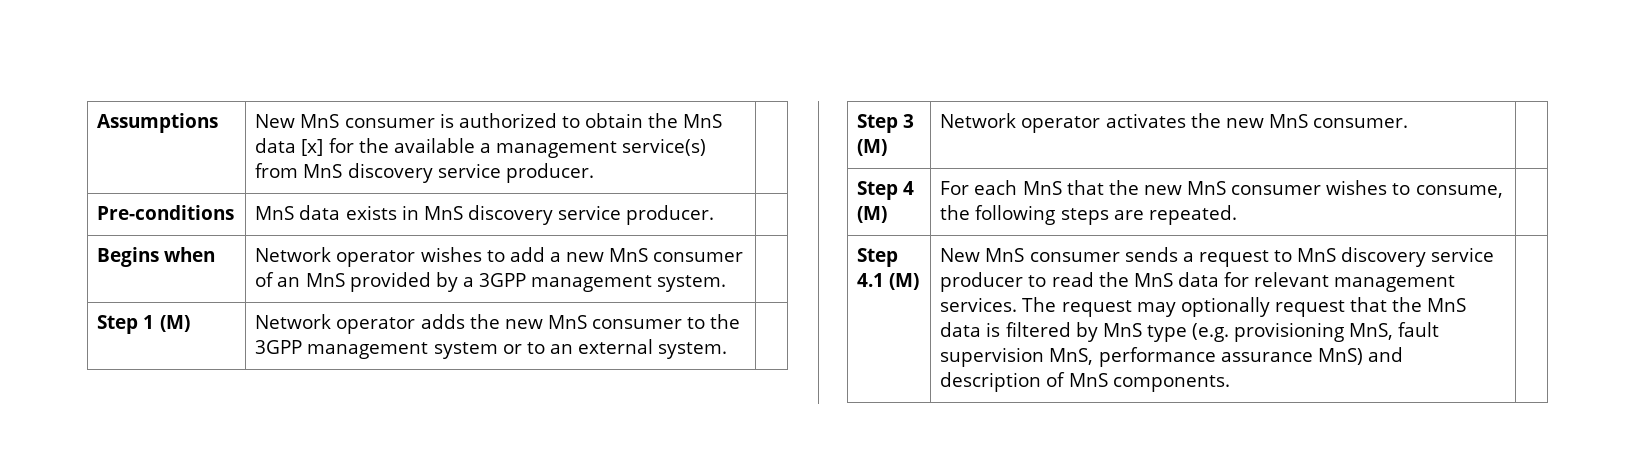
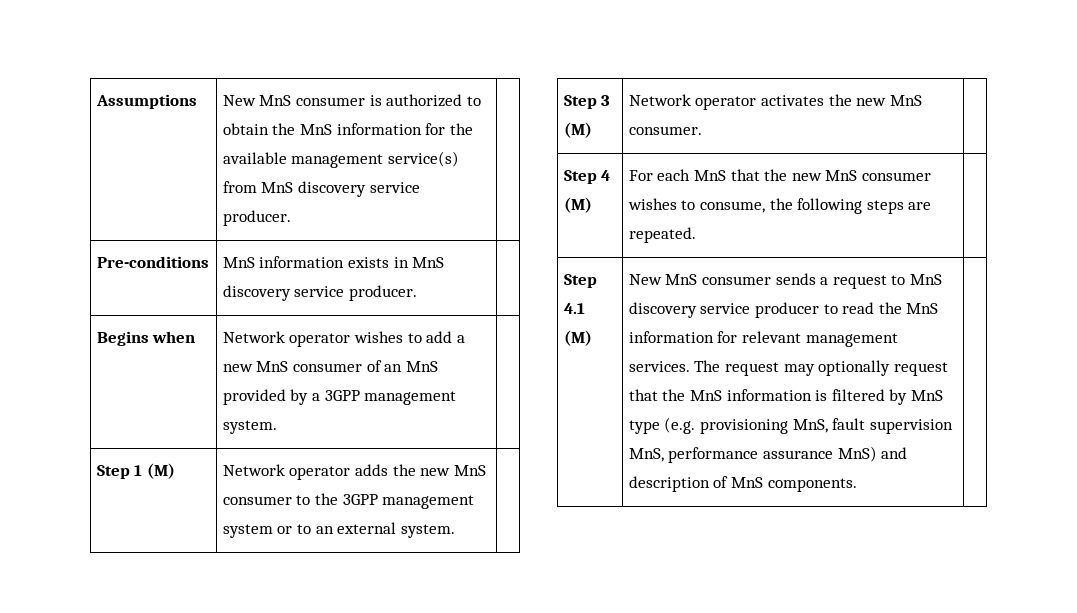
[255,138,324,156] data [x] -> [336,123,422,135] information
[479,143,491,153] a -> (287, 158) none
[299,205,341,220] data -> [259,256,345,268] information
[1177,272,1219,287] data -> [628,331,714,343] information
[940,322,982,337] data -> [726,389,812,401] information

